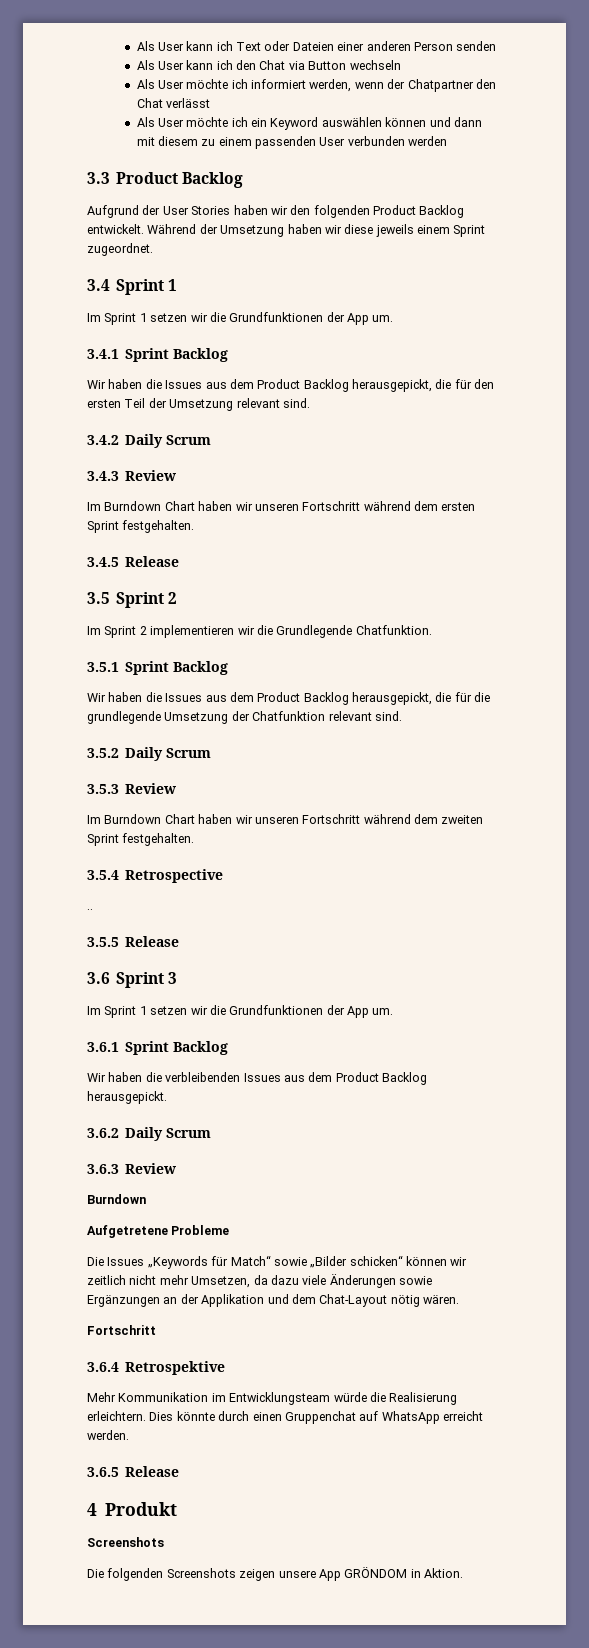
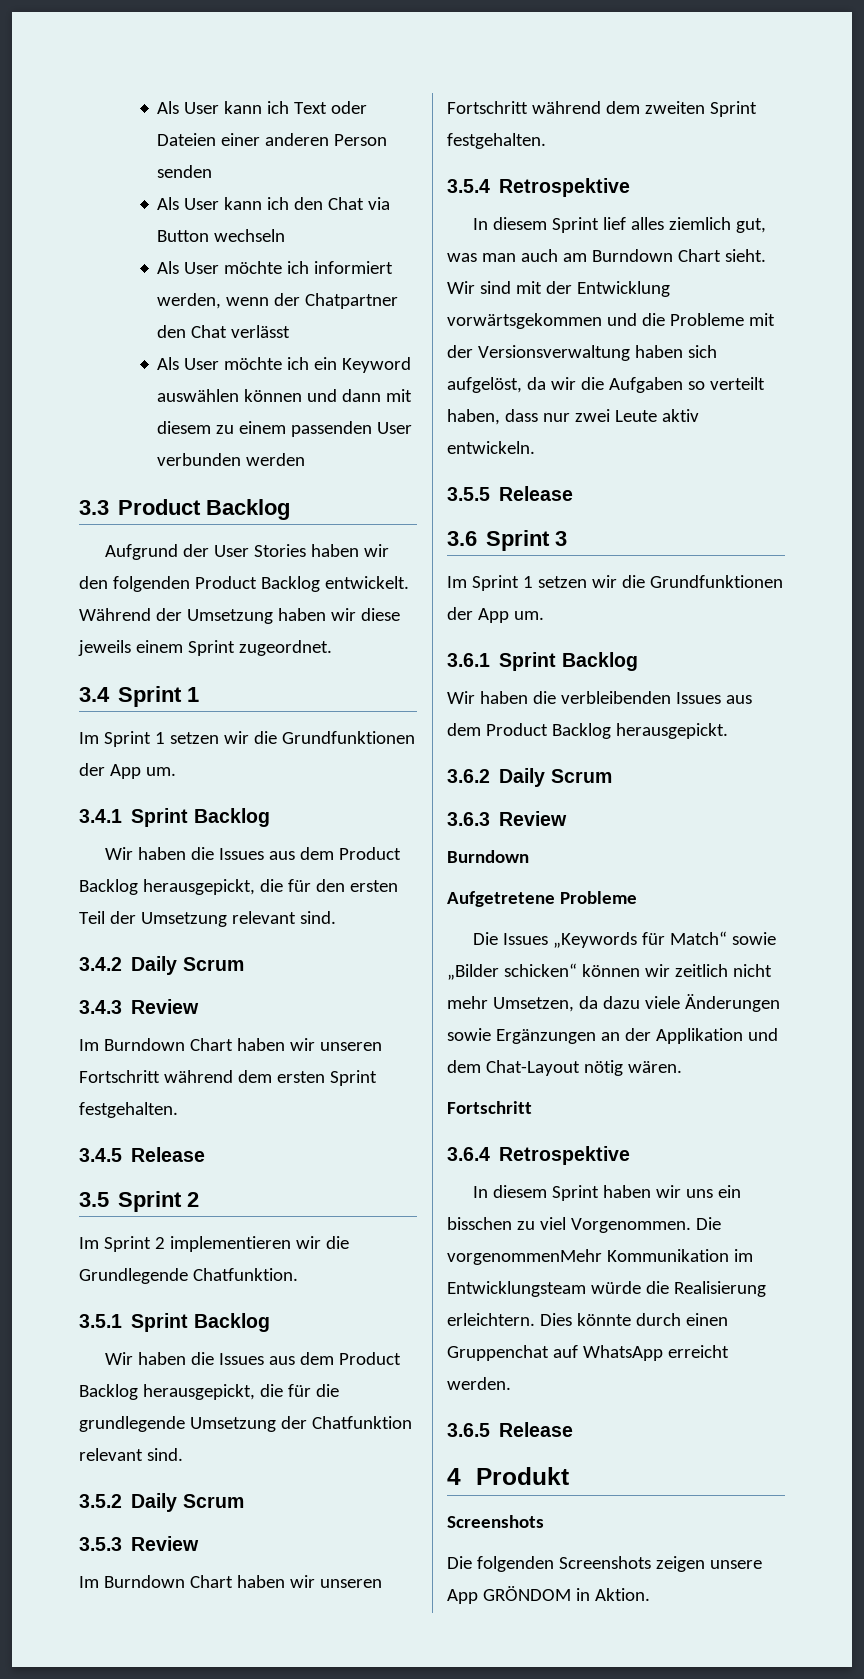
[125,869,224,883] [87,909,93,910] Retrospective // .. -> [499,178,631,197] [472,217,766,233] [447,249,766,262] [447,281,670,297] [447,313,775,329] [447,345,717,361] [447,377,765,393] [447,409,699,425] [447,441,535,454] Retrospektive // In diesem Sprint lief alles ziemlich gut, was man auch am Burndown Chart sieht. Wir sind mit der Entwicklung vorwärtsgekommen und die Probleme mit der Versionsverwaltung haben sich aufgelöst, da wir die Aufgaben so verteilt haben, dass nur zwei Leute aktiv entwickeln.
[87,1392,116,1402] Mehr -> [472,1185,741,1201] [447,1217,721,1233] [447,1249,602,1265] In diesem Sprint haben wir uns ein bisschen zu viel Vorgenommen. Die vorgenommenMehr

